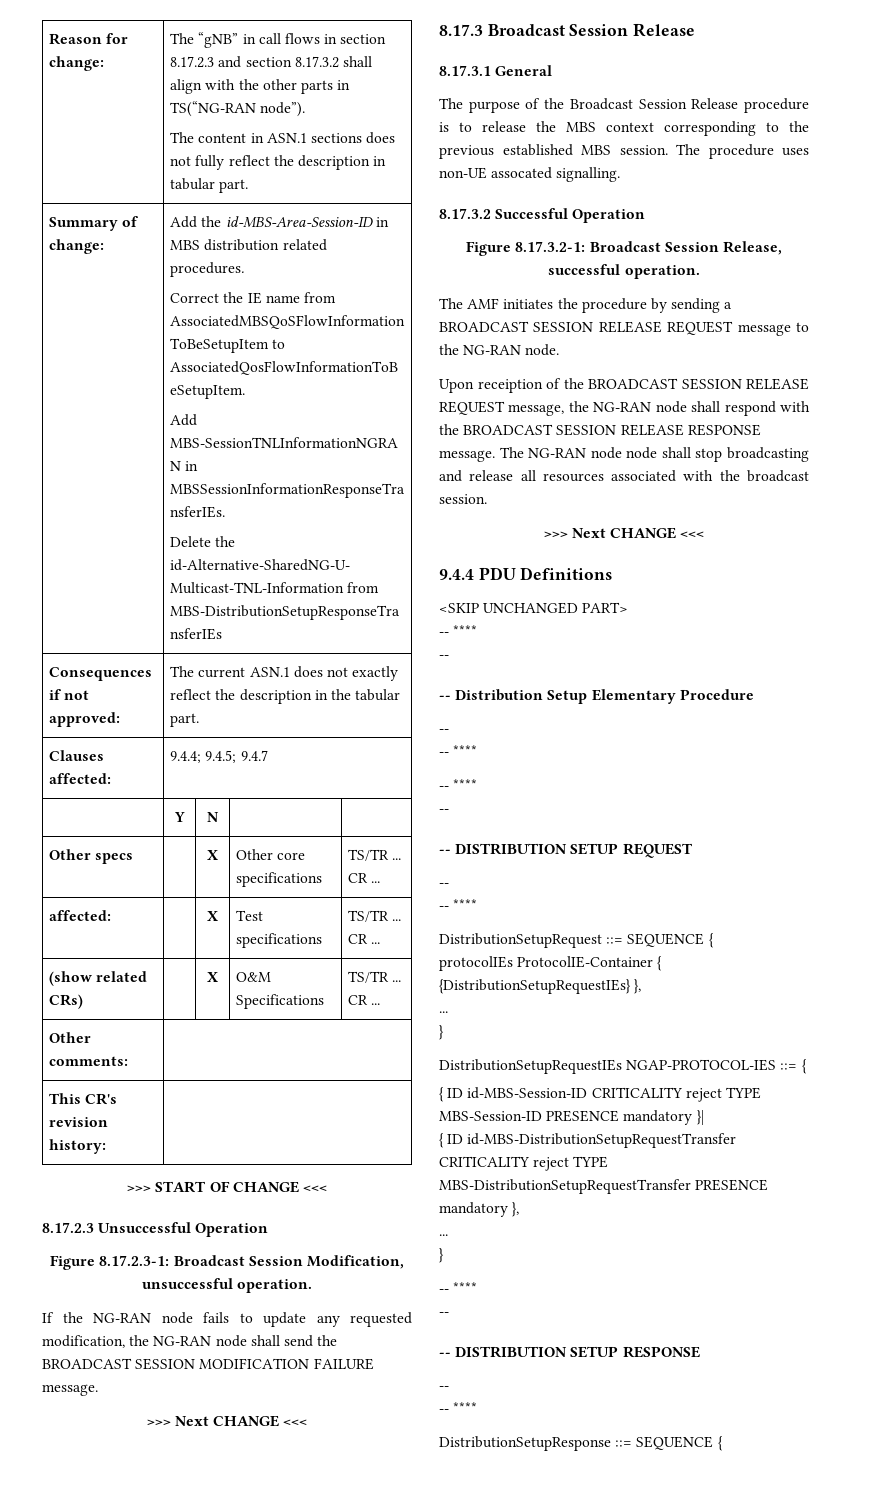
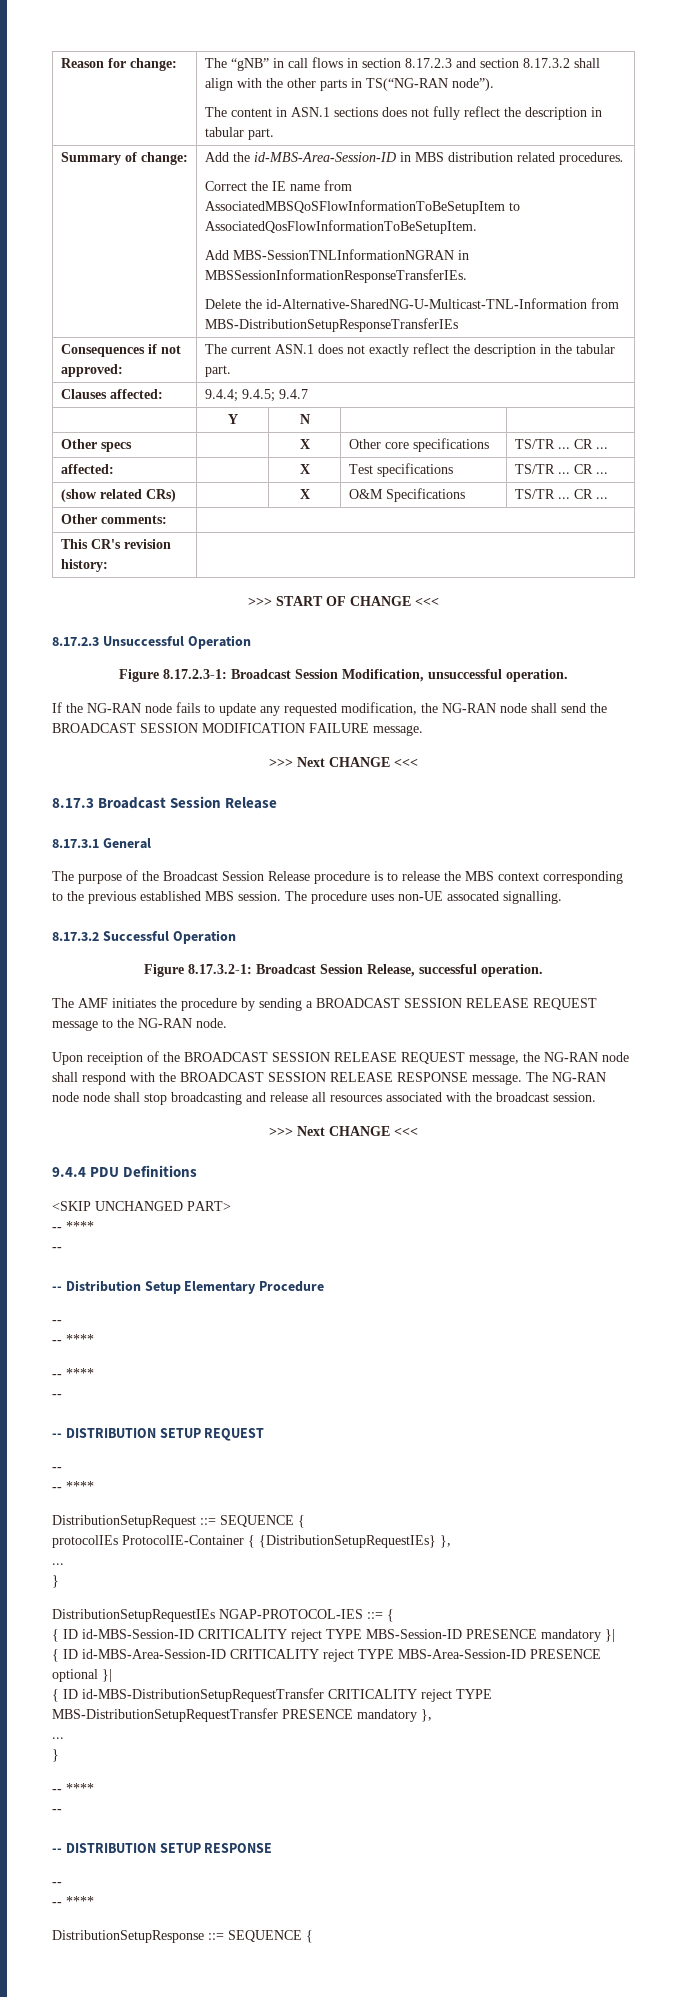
(704, 1117) none -> [52,1649,601,1662] [52,1669,112,1682] // { ID id-MBS-Area-Session-ID CRITICALITY reject TYPE MBS-Area-Session-ID PRESENCE optional }|

